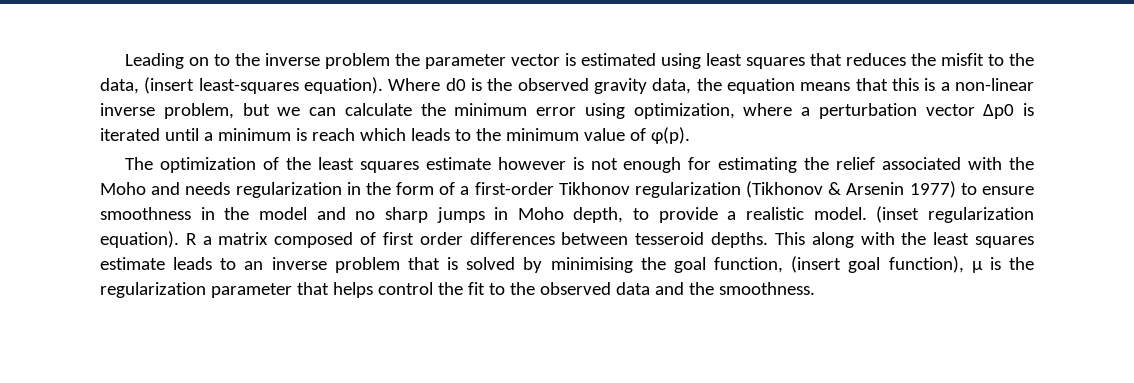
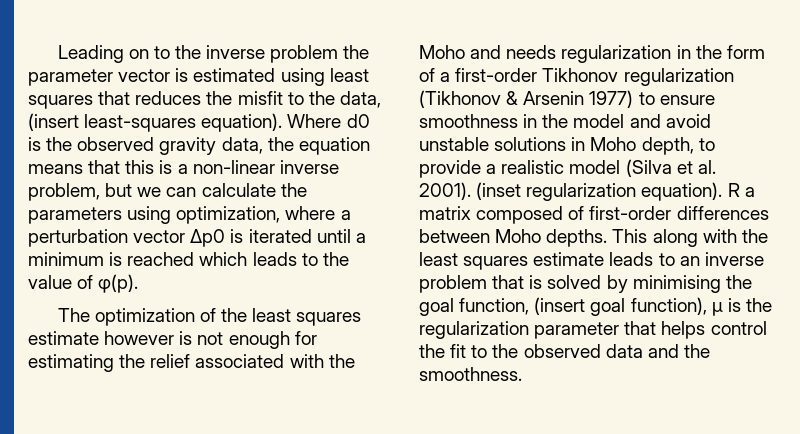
[454,103,576,116] minimum error -> [28,207,122,224] parameters
[311,128,355,141] reach -> [127,252,195,266] reached
[505,128,579,141] minimum -> (349, 259) none
[355,207,485,223] no sharp jumps -> [665,114,711,128] [419,137,567,151] avoid unstable solutions
[813,207,867,220] model. -> [569,159,716,177] [419,182,471,200] model (Silva et al. 2001).
[382,232,463,245] first order -> [589,206,672,220] first-order
[635,232,705,245] tesseroid -> [495,229,542,243] Moho

